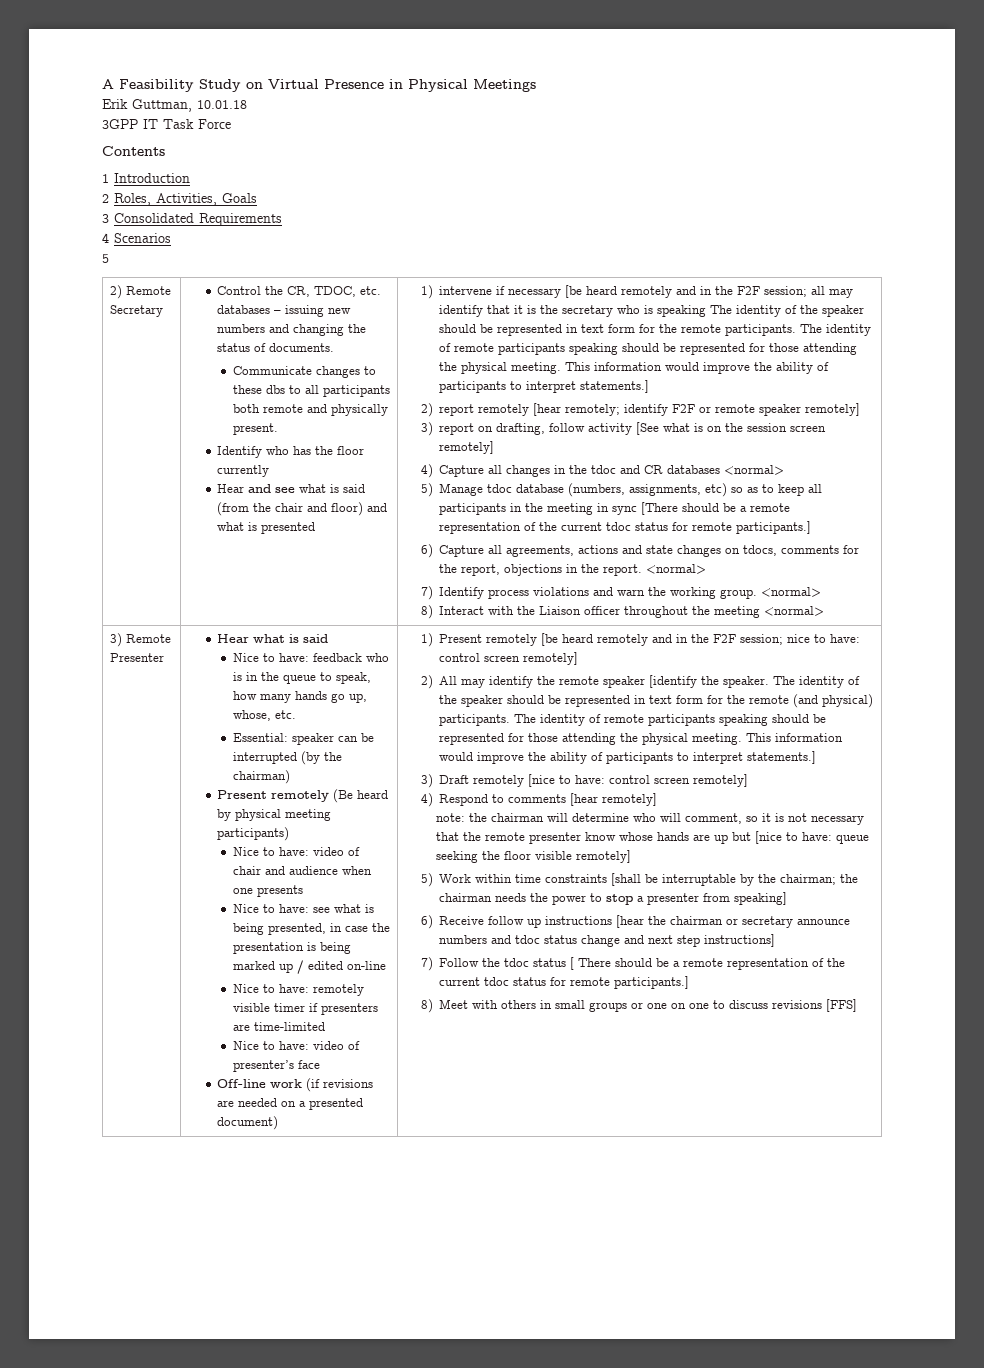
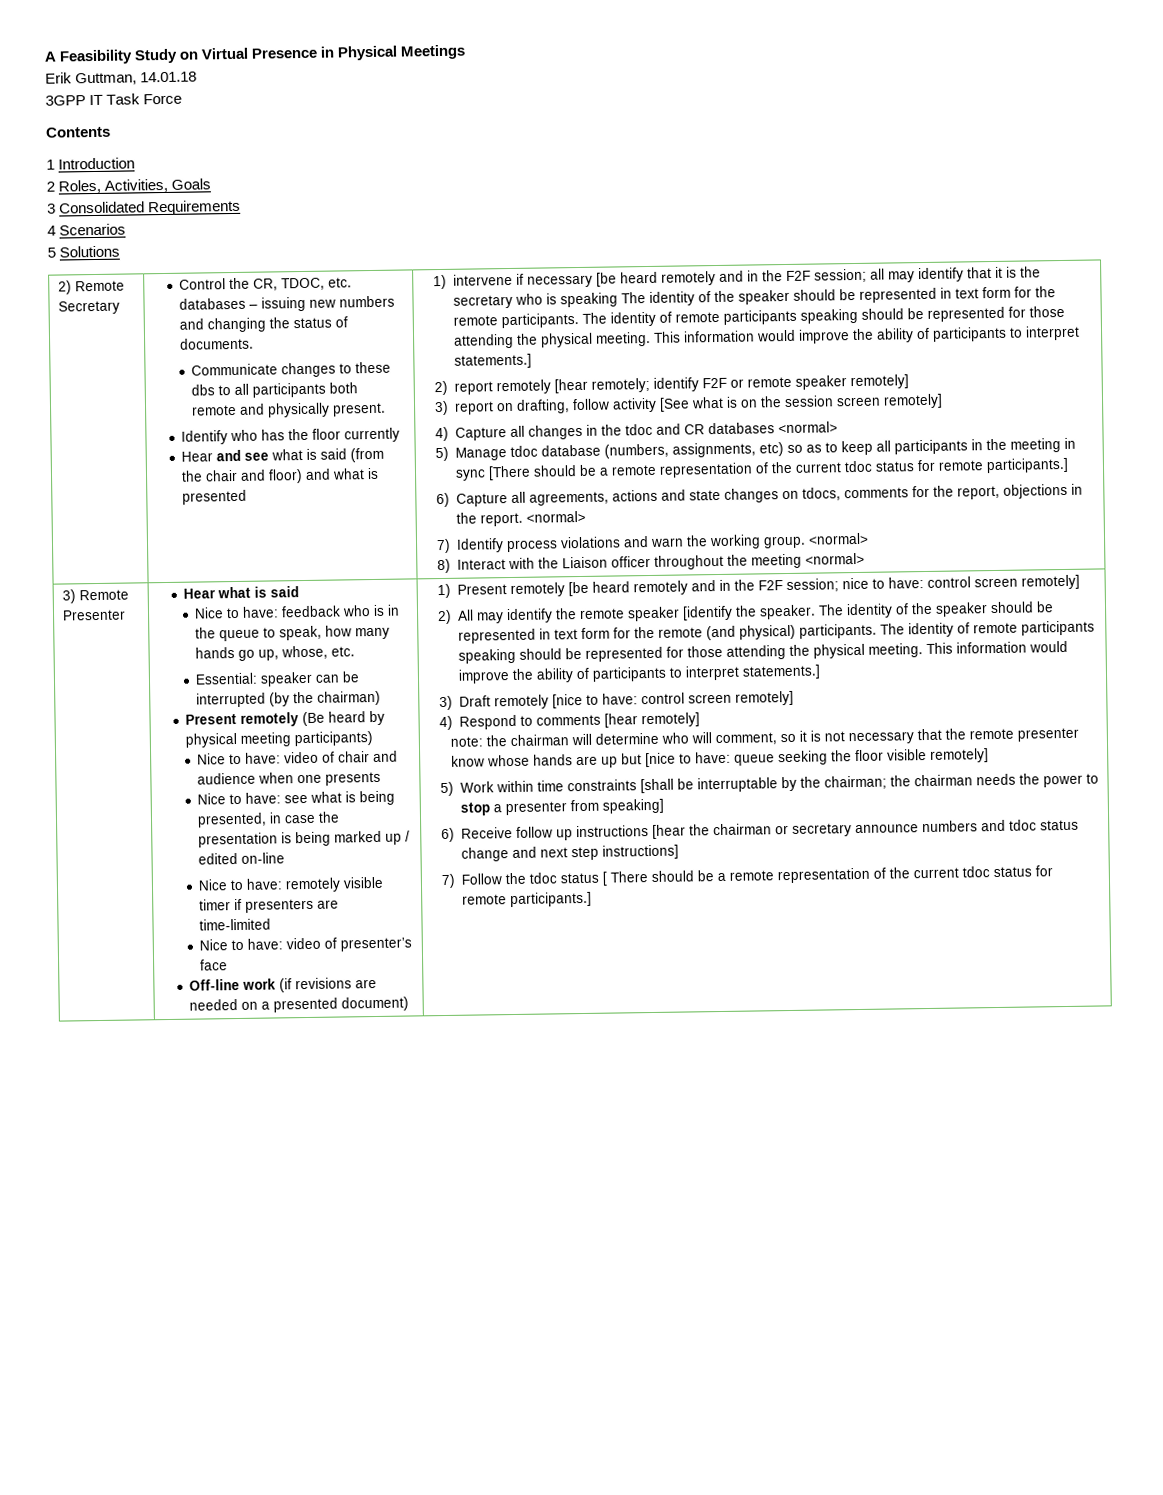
[197,100,247,109] 10.01.18 -> [140,71,198,83] 14.01.18
(109, 258) none -> [59,245,121,258] Solutions
[420,999,857,1013] // 8) Meet with others in small groups or one on one to discuss revisions [FFS] -> (592, 899) none

